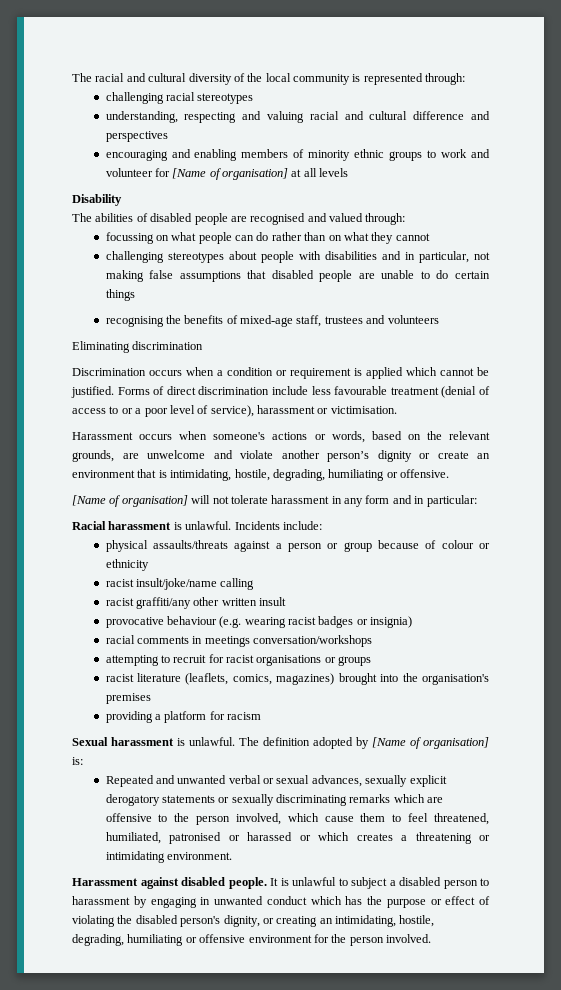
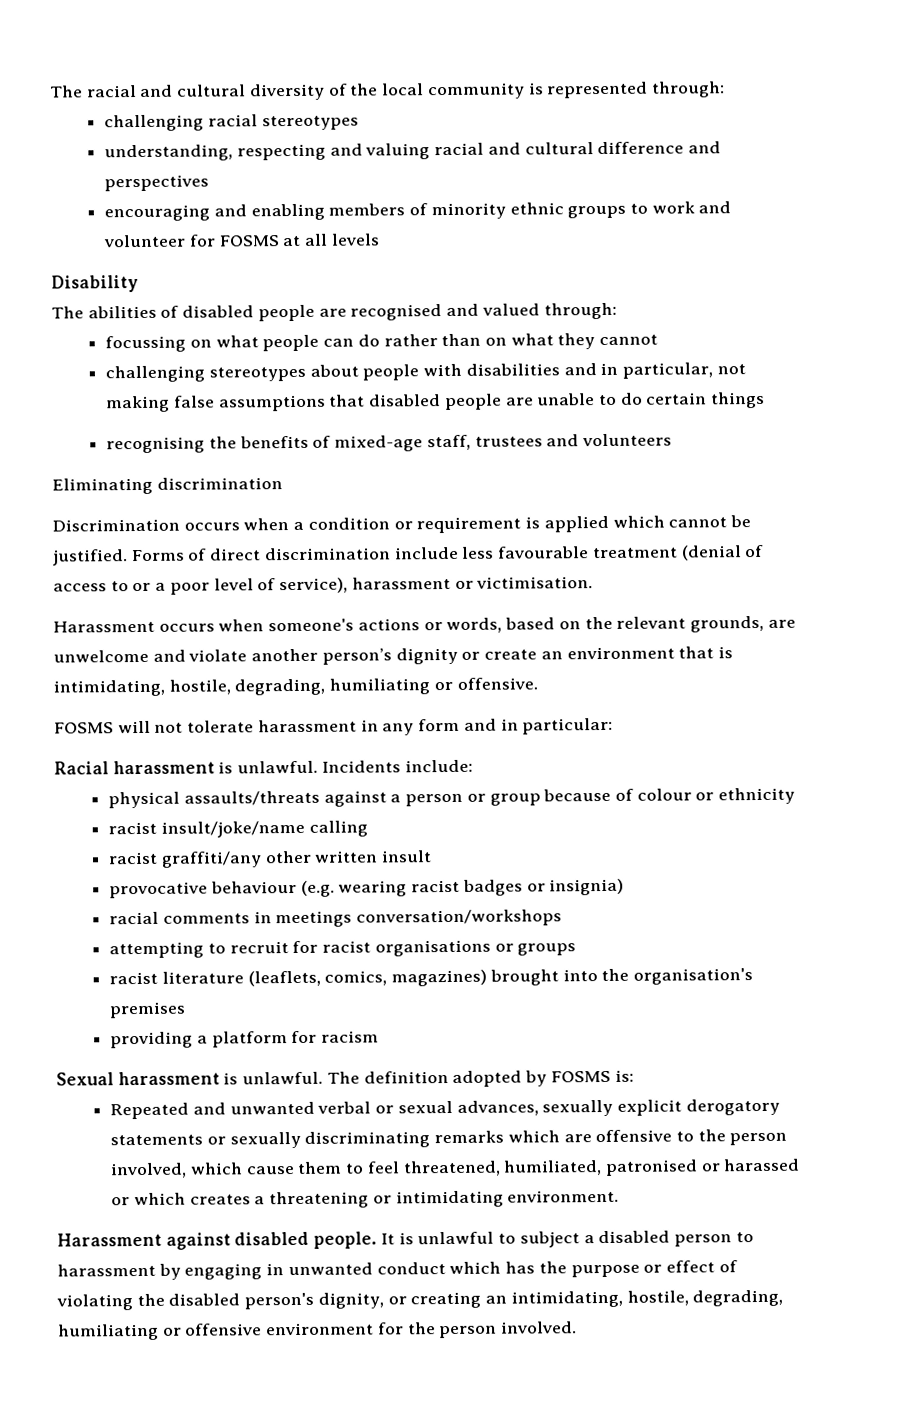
[172,168,289,180] [Name of organisation] -> [218,235,280,247] FOSMS
[72,495,188,507] [Name of organisation] -> [54,722,114,734] FOSMS
[372,737,489,749] [Name of organisation] -> [550,1070,611,1083] FOSMS

